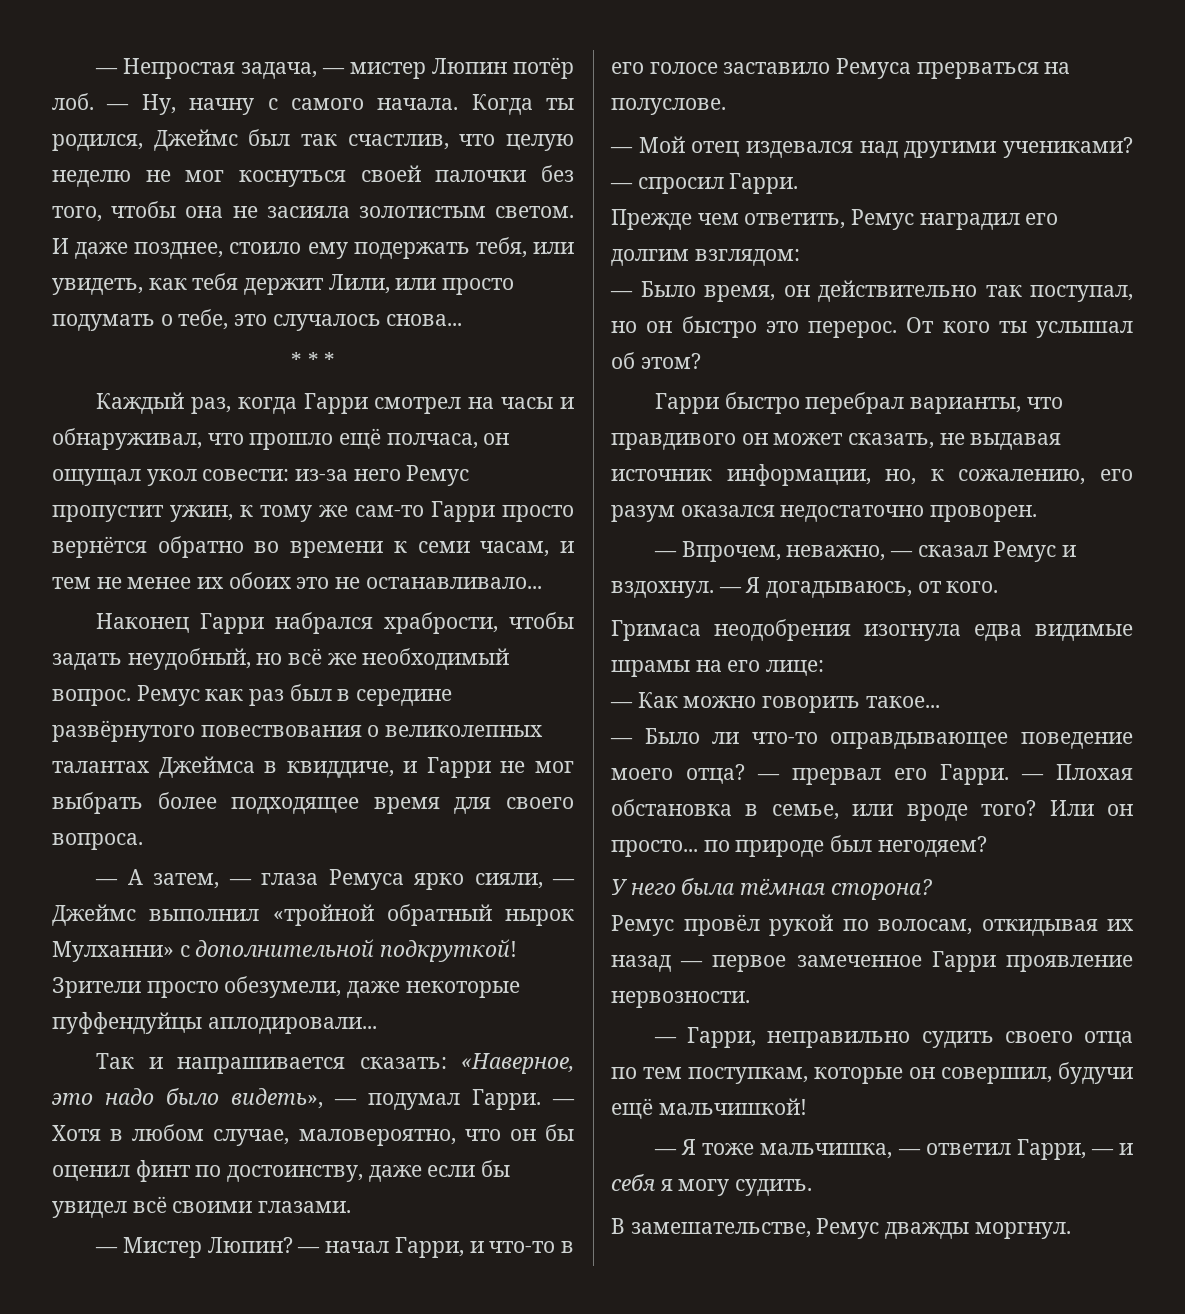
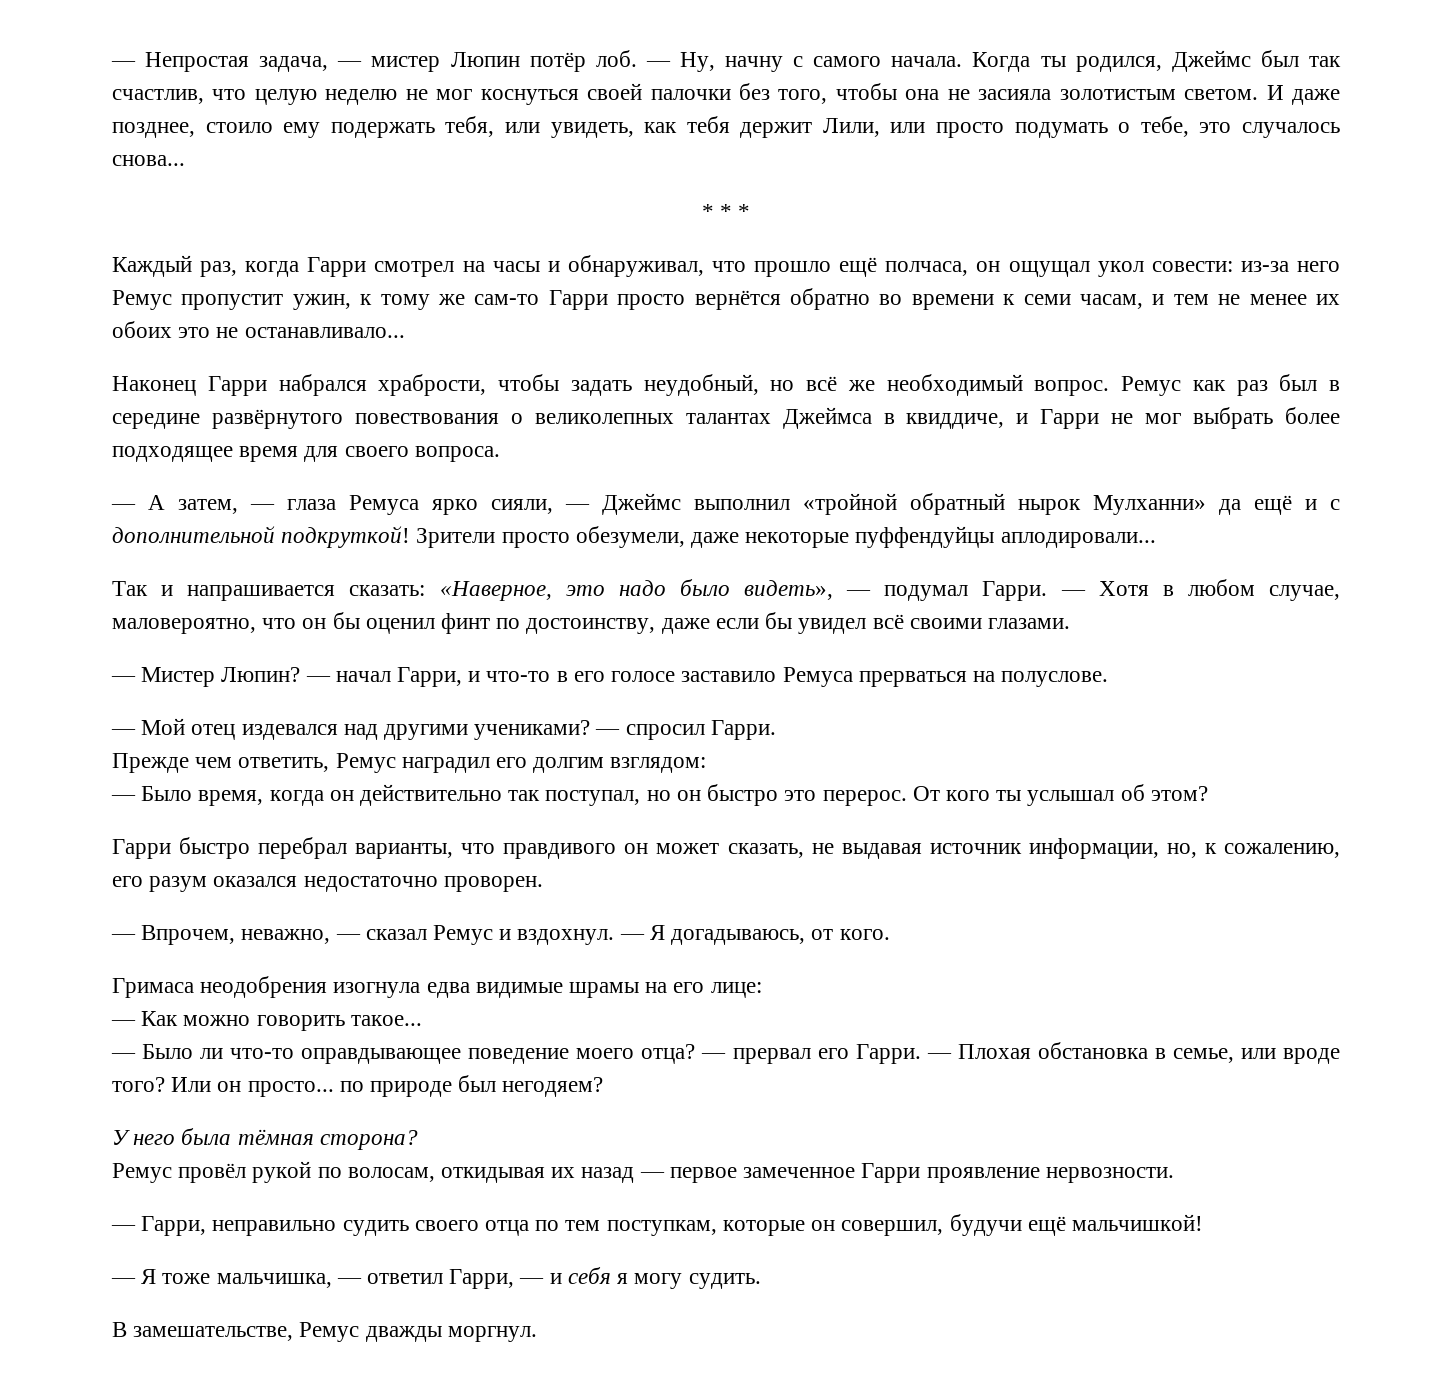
(174, 951) none -> [1219,495,1317,515] да ещё и
(775, 293) none -> [269,790,324,806] когда

